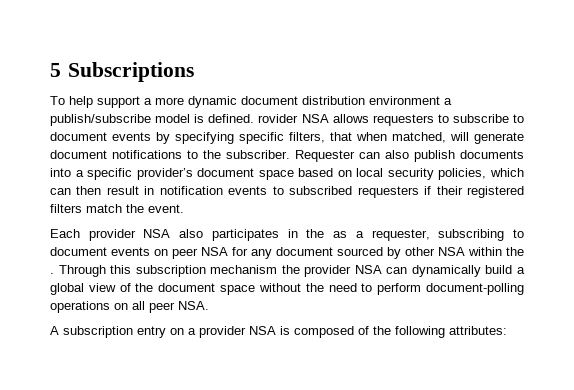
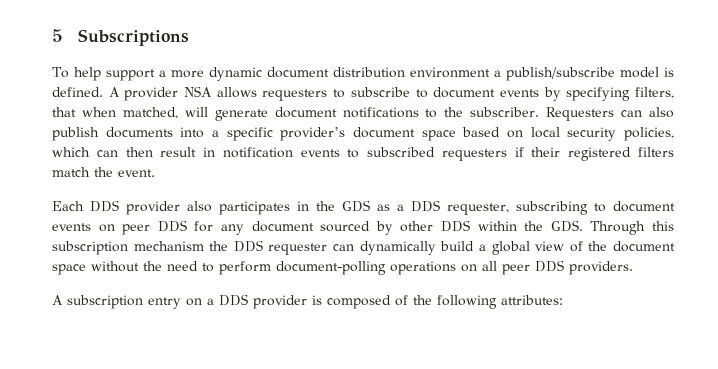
[258,114,299,123] rovider -> [108,87,179,101] A provider
[239,132,284,144] specific -> (631, 94) none
[295,150,355,162] Requester -> [546,107,615,121] Requesters
[88,229,171,241] provider NSA -> [90,200,180,215] DDS provider
(325, 233) none -> [342,200,370,212] GDS
(364, 234) none -> [411,200,440,212] DDS
[201,247,228,256] NSA -> [157,220,187,232] DDS
[438,247,465,256] NSA -> [441,220,471,232] DDS
[50,273,54,274] . -> [550,220,583,232] GDS.
[304,265,382,277] provider NSA -> [233,240,328,255] DDS requester
[178,301,209,310] NSA. -> [535,260,633,275] DDS providers.
[199,326,276,338] provider NSA -> [219,294,307,309] DDS provider

